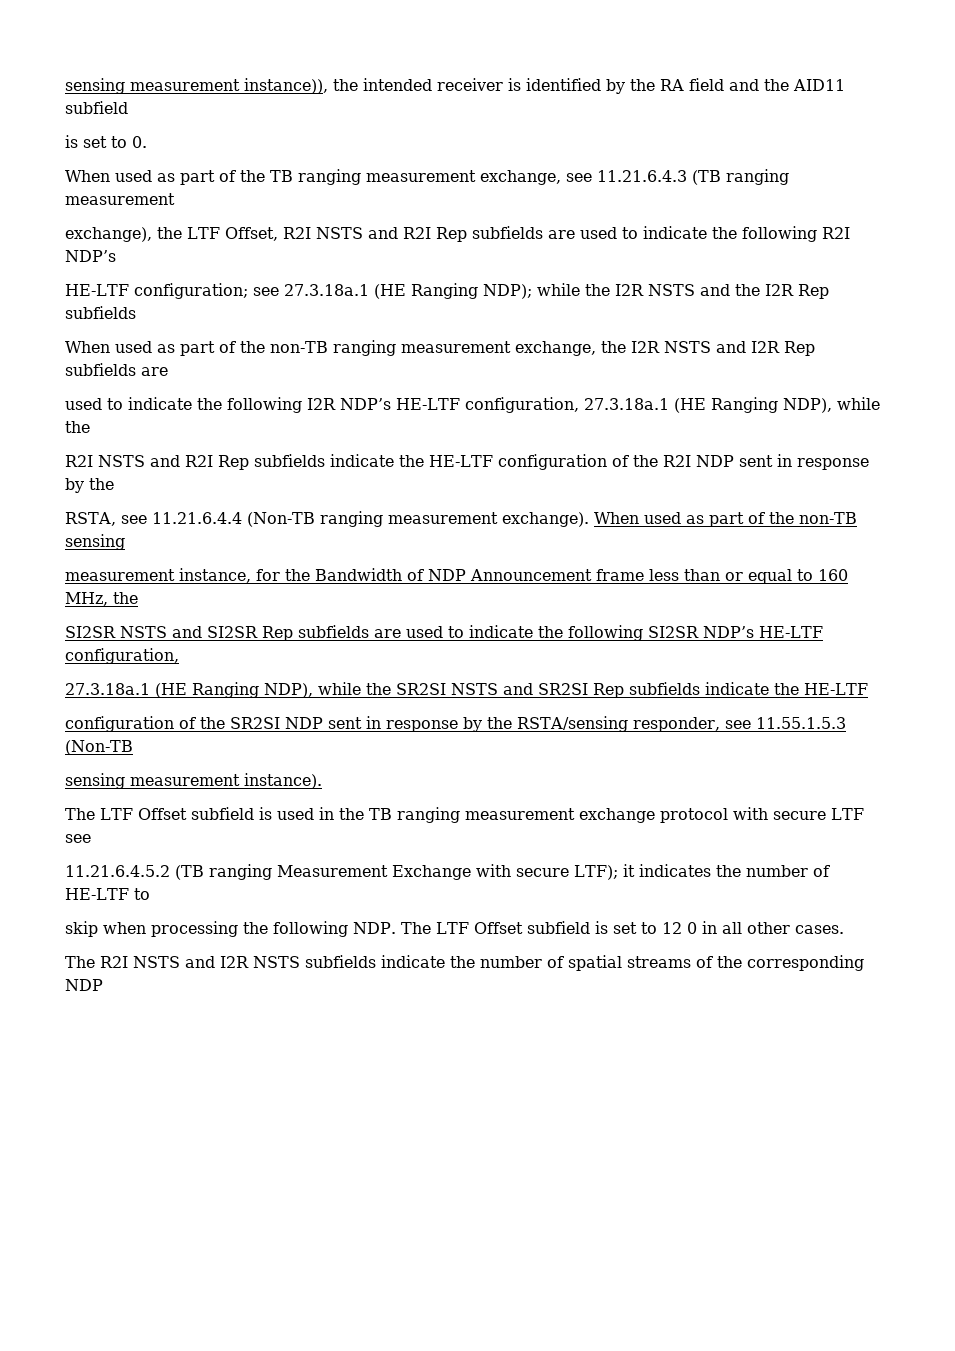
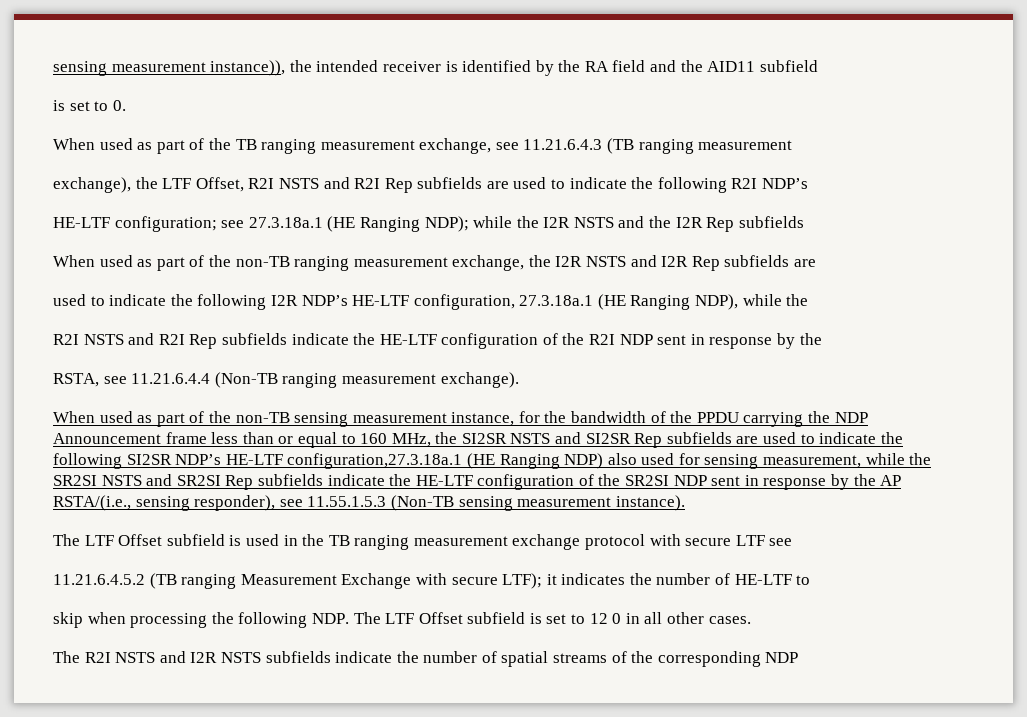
(589, 519) none -> (519, 380) //
(125, 542) // -> (349, 419) none
[315,568,424,581] Bandwidth of -> [571,411,831,427] bandwidth of the PPDU carrying the
(138, 598) // -> (458, 438) none
[65,648,179,664] [65,682,313,698] configuration, // 27.3.18a.1 (HE Ranging NDP), -> [287,453,862,469] configuration,27.3.18a.1 (HE Ranging NDP) also used for sensing measurement,
(868, 689) // -> (473, 480) none
[517,716,720,732] RSTA/sensing responder, -> [880,475,902,486] [53,495,276,511] AP RSTA/(i.e., sensing responder),
(133, 747) // -> (454, 503) none

